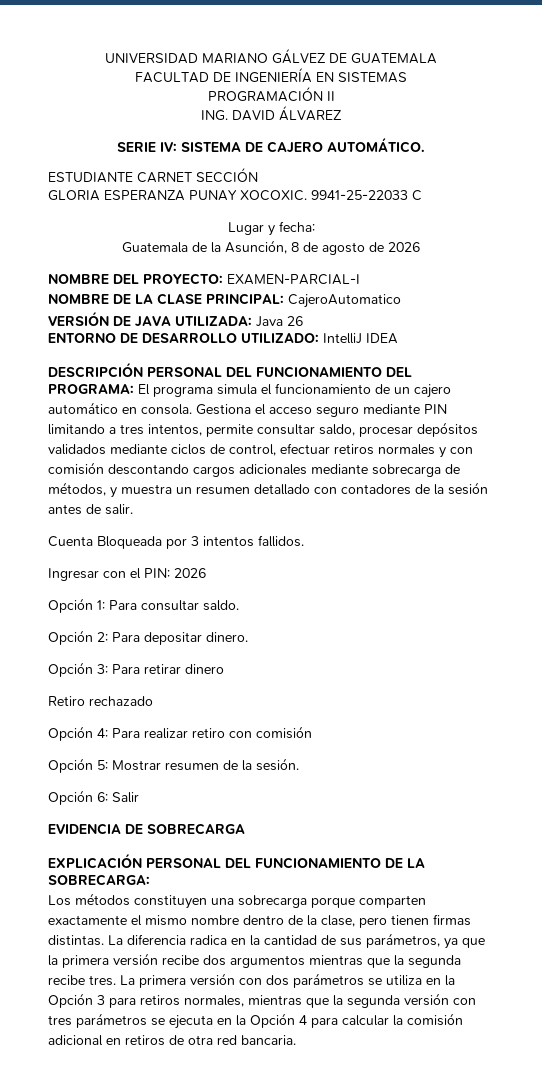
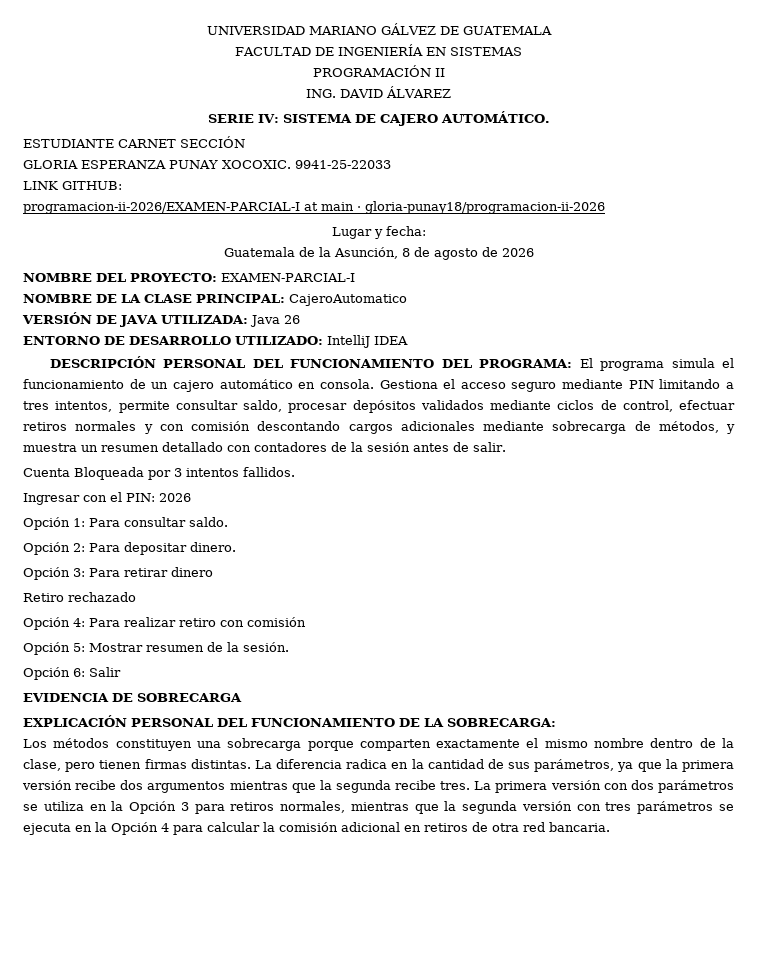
[412,190,422,201] C -> [23,181,122,190] [23,201,605,214] // LINK GITHUB: // programacion-ii-2026/EXAMEN-PARCIAL-I at main · gloria-punay18/programacion-ii-2026

